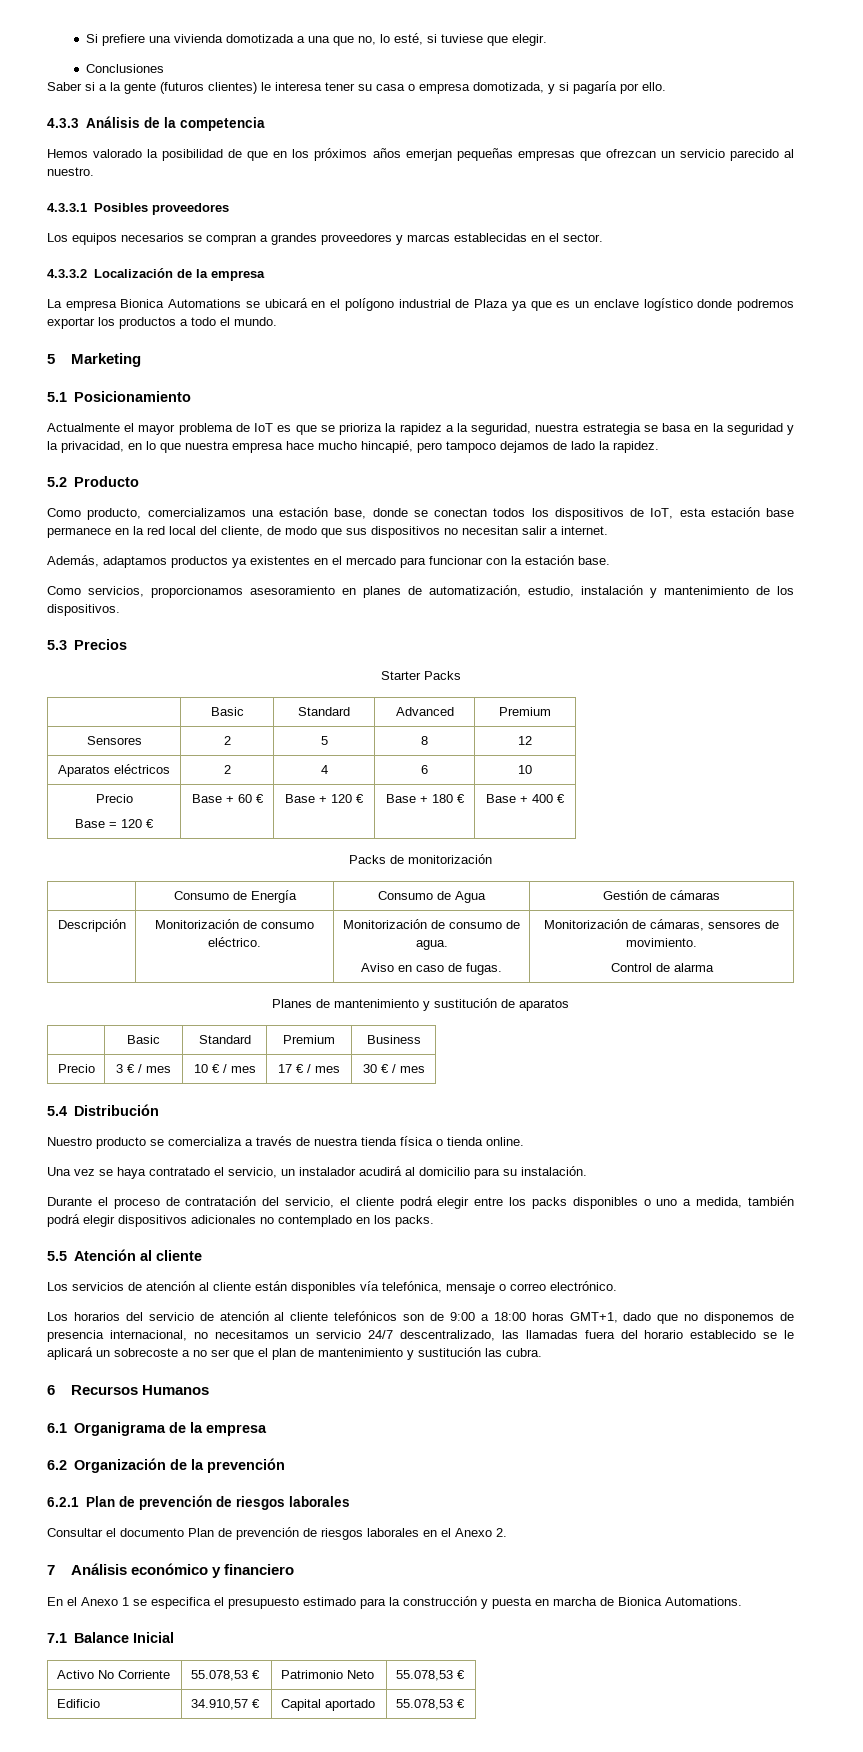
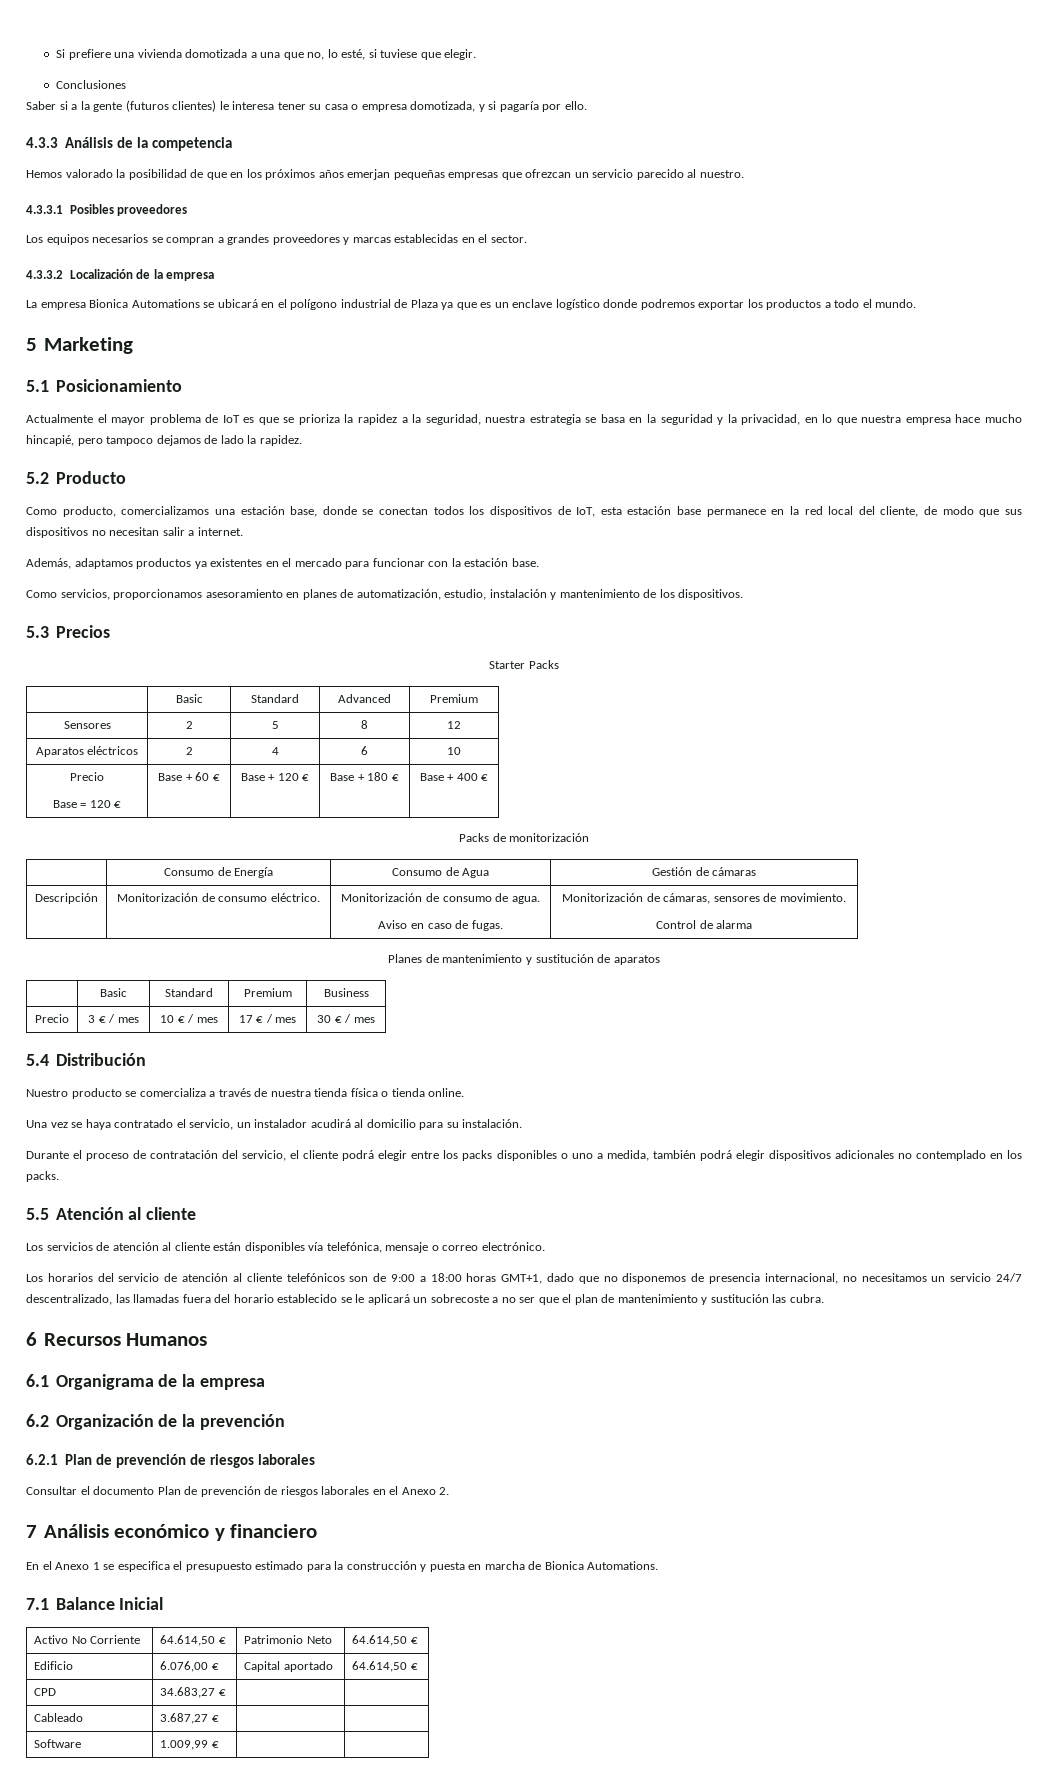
[190,1670,248,1681] 55.078,53 -> [160,1635,216,1646] 64.614,50
[395,1670,453,1681] 55.078,53 -> [352,1635,408,1646] 64.614,50
[190,1699,248,1710] 34.910,57 -> [160,1661,209,1672] 6.076,00
[395,1699,465,1710] 55.078,53 € -> [352,1661,418,1672] [34,1688,57,1696] [160,1687,226,1698] [34,1713,84,1722] [160,1713,219,1724] [34,1739,82,1748] [160,1740,219,1750] 64.614,50 € // CPD | 34.683,27 € | | // Cableado | 3.687,27 € | | // Software | 1.009,99 € | |

